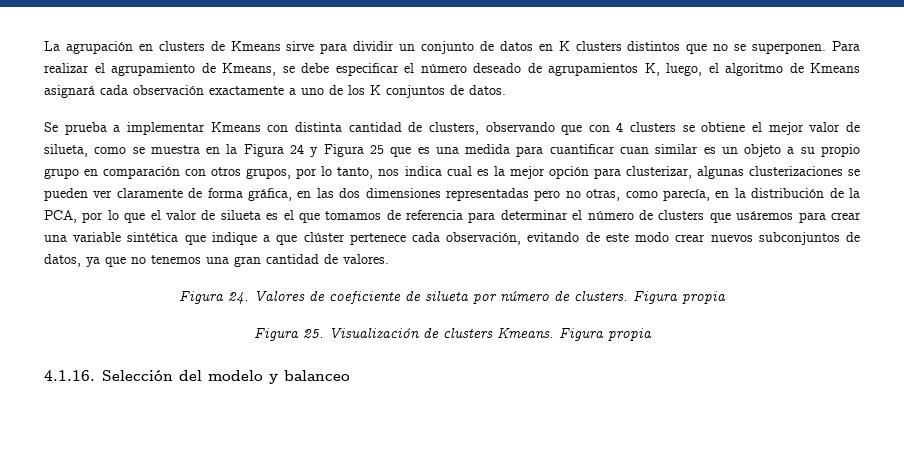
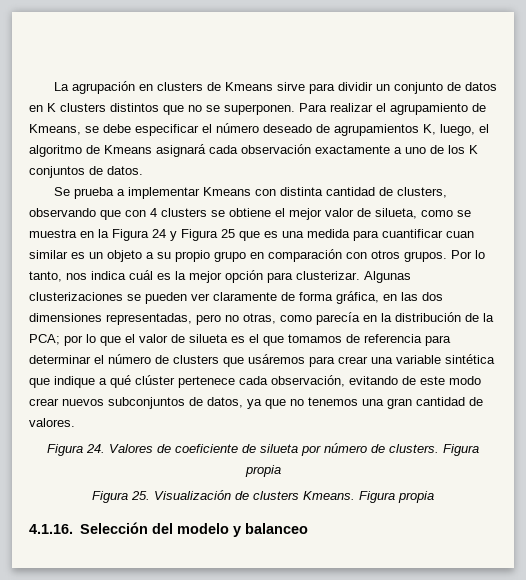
[246,168,318,179] grupos, por -> [404,250,472,262] grupos. Por
[446,166,472,176] cual -> [129,270,153,280] cuál
[625,166,744,179] clusterizar, algunas -> [296,271,411,283] clusterizar. Algunas
[445,188,529,201] representadas -> [106,313,192,325] representadas,
[662,189,710,201] parecía, -> [316,312,360,325] parecía
[44,210,77,223] PCA, -> [29,334,60,345] PCA;
[276,235,298,245] que -> [110,375,131,388] qué

